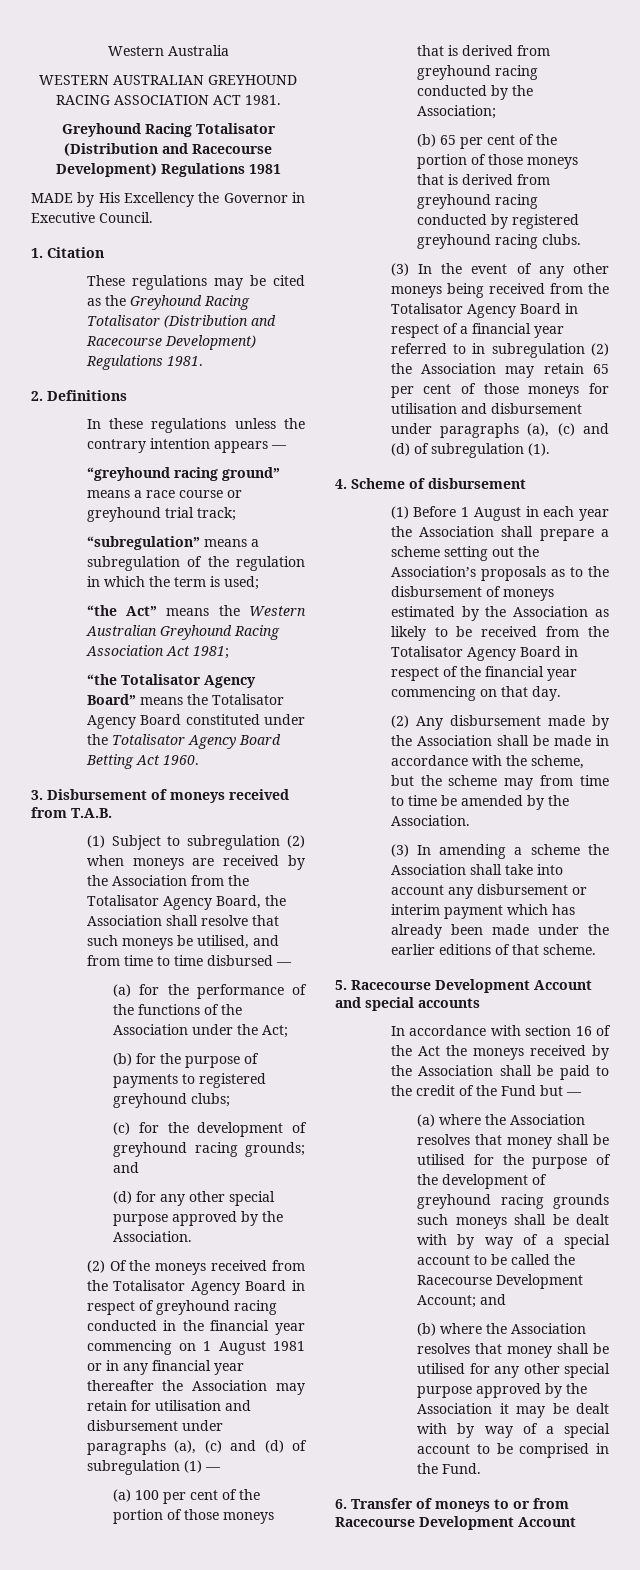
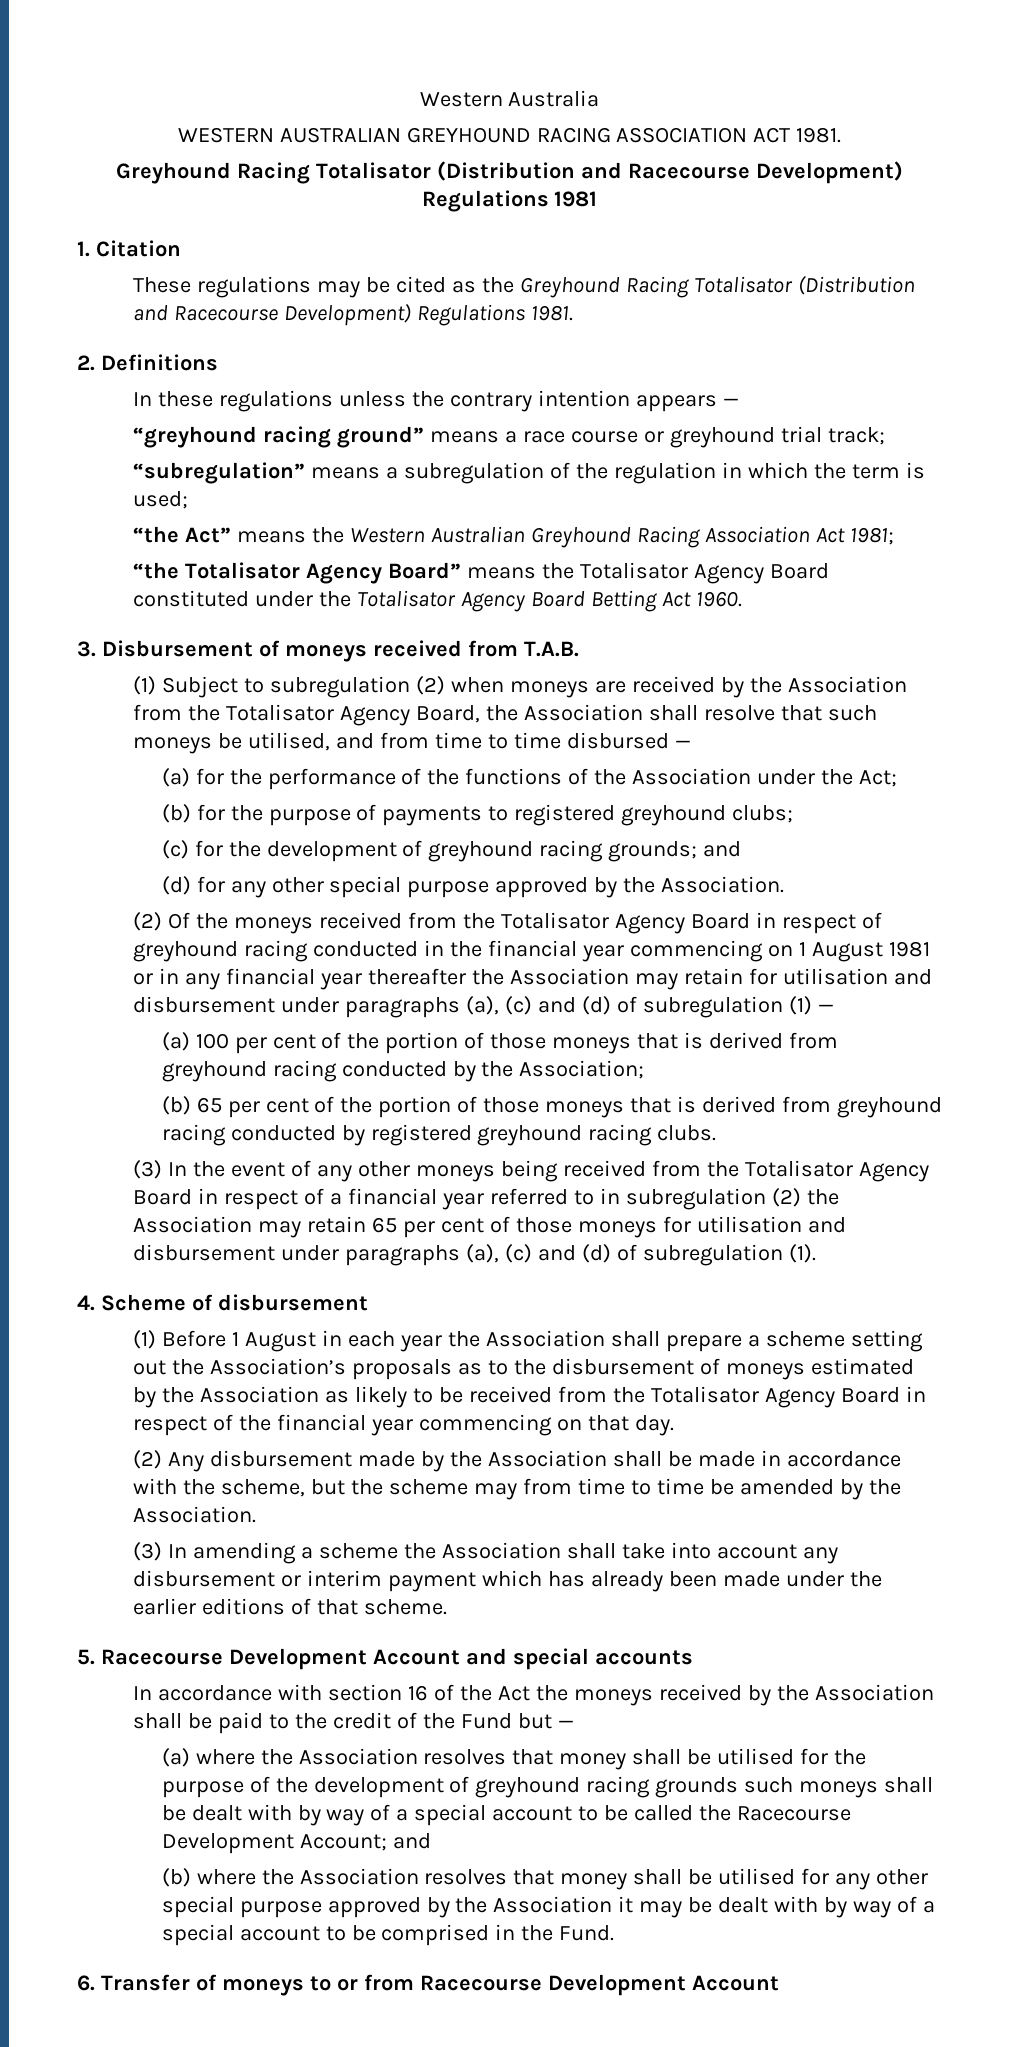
[31,192,305,207] [31,212,153,223] // MADE by His Excellency the Governor in Executive Council. -> (598, 199) none

